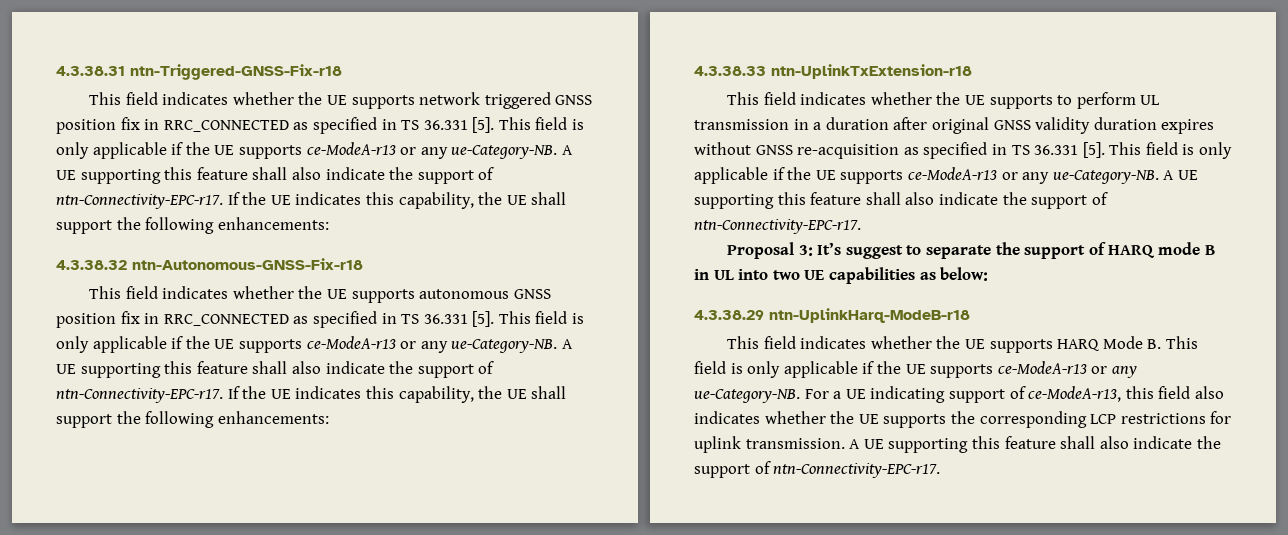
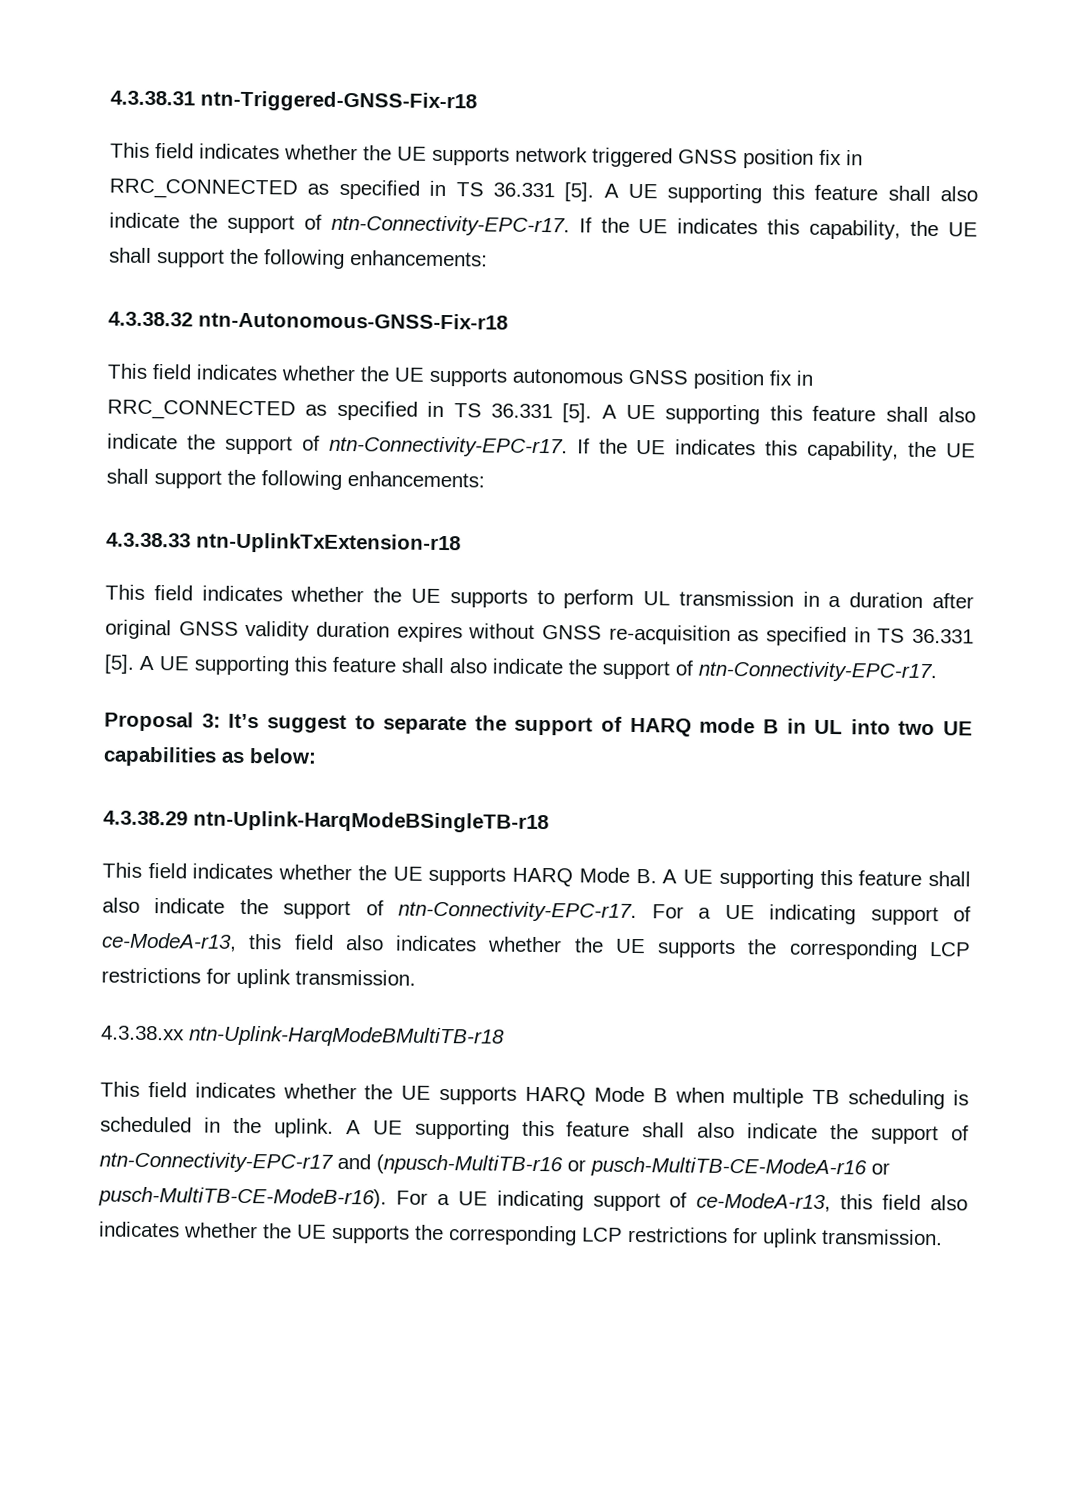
[498,117,585,130] [56,142,558,159] This field is only applicable if the UE supports ce-ModeA-r13 or any ue-Category-NB. -> (595, 192) none
[498,311,585,324] [56,336,558,353] This field is only applicable if the UE supports ce-ModeA-r13 or any ue-Category-NB. -> (593, 413) none
[1109,142,1233,159] [694,167,1159,184] This field is only applicable if the UE supports ce-ModeA-r13 or any ue-Category-NB. -> (135, 664) none
[769,308,970,323] ntn-UplinkHarq-ModeB-r18 -> [193,810,549,834] ntn-Uplink-HarqModeBSingleTB-r18
[1165,336,1198,349] [694,361,1137,378] [694,389,800,403] This field is only applicable if the UE supports ce-ModeA-r13 or any ue-Category-NB. -> [662,868,972,889] [102,897,638,923] A UE supporting this feature shall also indicate the support of ntn-Connectivity-EPC-r17.
(845, 443) none -> [101,1025,505,1048] [100,1081,970,1110] [100,1116,334,1138] // 4.3.38.xx ntn-Uplink-HarqModeBMultiTB-r18 // This field indicates whether the UE supports HARQ Mode B when multiple TB scheduling is scheduled in the uplink.
[773,463,941,478] ntn-Connectivity-EPC-r17. -> [99,1151,890,1179] [98,1186,968,1213] [99,1221,943,1248] ntn-Connectivity-EPC-r17 and (npusch-MultiTB-r16 or pusch-MultiTB-CE-ModeA-r16 or pusch-MultiTB-CE-ModeB-r16). For a UE indicating support of ce-ModeA-r13, this field also indicates whether the UE supports the corresponding LCP restrictions for uplink transmission.

